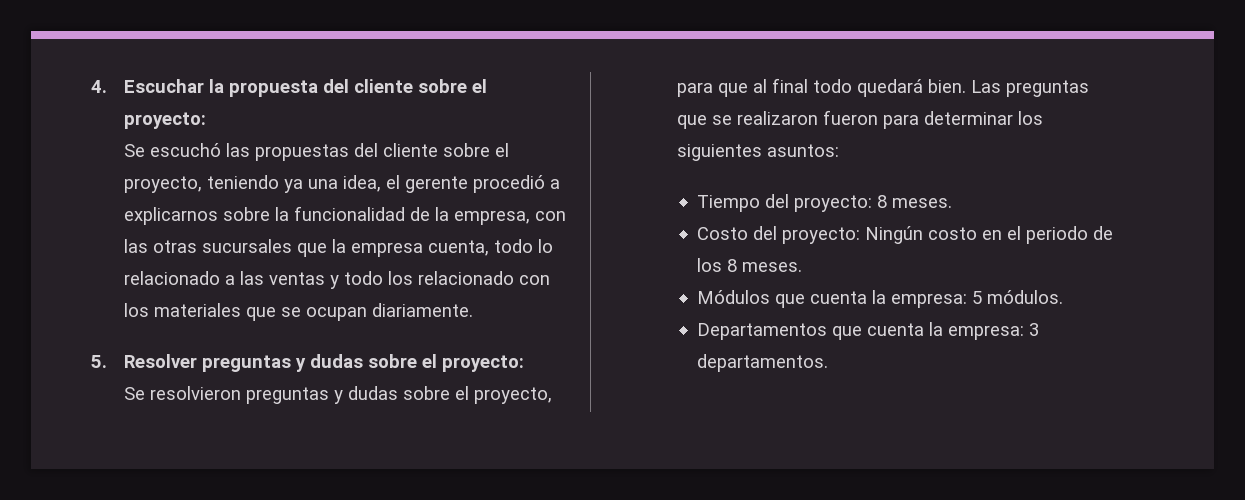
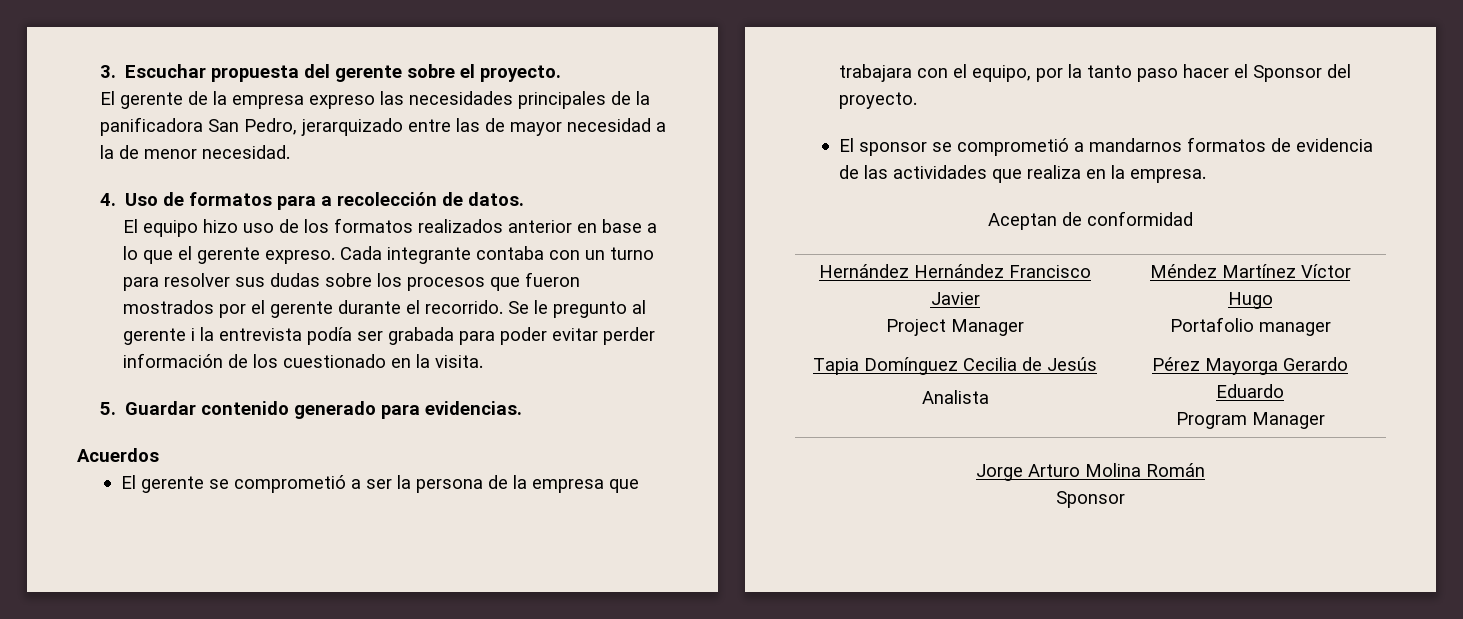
[91,79,224,93] 4. Escuchar la -> [100,64,207,78] 3. Escuchar
[353,79,487,93] [123,112,206,129] [123,143,509,161] [123,175,560,193] [123,206,566,225] [123,239,553,257] [123,271,550,289] [123,303,473,321] [91,354,524,372] [123,386,552,404] [676,78,1089,97] [676,110,1043,129] [676,144,839,161] [696,194,952,212] [696,226,1113,244] [696,258,802,272] [696,290,1063,308] [696,322,1039,340] [696,354,828,372] cliente sobre el proyecto: // Se escuchó las propuestas del cliente sobre el proyecto, teniendo ya una idea, el gerente procedió a explicarnos sobre la funcionalidad de la empresa, con las otras sucursales que la empresa cuenta, todo lo relacionado a las ventas y todo los relacionado con los materiales que se ocupan diariamente. // 5. Resolver preguntas y dudas sobre el proyecto: // Se resolvieron preguntas y dudas sobre el proyecto, para que al final todo quedará bien. Las preguntas que se realizaron fueron para determinar los siguientes asuntos: // Tiempo del proyecto: 8 meses. // Costo del proyecto: Ningún costo en el periodo de los 8 meses. // Módulos que cuenta la empresa: 5 módulos. // Departamentos que cuenta la empresa: 3 departamentos. -> [335,64,562,82] [100,91,651,109] [100,117,667,136] [100,145,291,159] [100,192,525,210] [123,218,658,237] [123,246,655,264] [123,272,581,291] [123,300,647,318] [123,327,656,345] [123,353,484,368] [100,401,523,419] [77,448,159,462] [120,475,639,493] [838,64,1351,82] [838,92,917,109] [838,137,1373,156] [838,165,1206,183] [988,211,1193,230] [819,264,1091,278] [930,292,980,305] [886,319,1024,336] [813,357,1097,375] [921,390,989,404] [1149,264,1351,278] [1227,292,1273,309] [1169,317,1331,336] [1152,357,1348,375] [1216,384,1284,398] [1175,412,1325,429] [976,463,1205,481] [1056,491,1125,508] gerente sobre el proyecto. // El gerente de la empresa expreso las necesidades principales de la panificadora San Pedro, jerarquizado entre las de mayor necesidad a la de menor necesidad. // 4. Uso de formatos para a recolección de datos. // El equipo hizo uso de los formatos realizados anterior en base a lo que el gerente expreso. Cada integrante contaba con un turno para resolver sus dudas sobre los procesos que fueron mostrados por el gerente durante el recorrido. Se le pregunto al gerente i la entrevista podía ser grabada para poder evitar perder información de los cuestionado en la visita. // 5. Guardar contenido generado para evidencias. // Acuerdos // El gerente se comprometió a ser la persona de la empresa que trabajara con el equipo, por la tanto paso hacer el Sponsor del proyecto. // El sponsor se comprometió a mandarnos formatos de evidencia de las actividades que realiza en la empresa. // Aceptan de conformidad // Hernández Hernández Francisco Javier // Project Manager // Tapia Domínguez Cecilia de Jesús // Analista | Méndez Martínez Víctor Hugo // Portafolio manager // Pérez Mayorga Gerardo Eduardo // Program Manager // Jorge Arturo Molina Román // Sponsor

